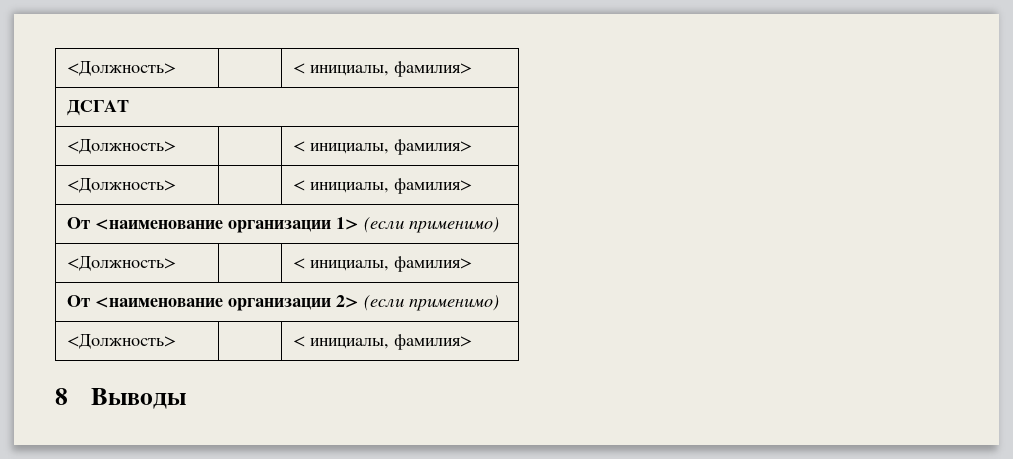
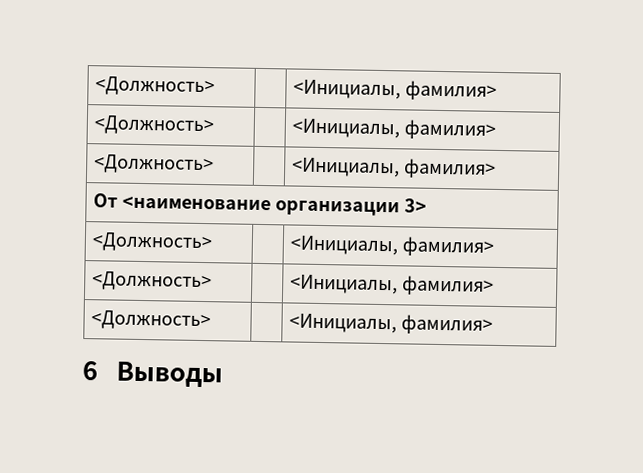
[67,61,177,76] [293,61,473,77] [67,100,130,116] [67,139,177,154] [293,139,473,155] [67,178,177,193] [293,178,473,194] [67,217,500,233] [67,256,177,271] [293,256,473,272] [67,295,500,311] [67,334,177,349] [293,334,473,350] [55,388,68,405] <Должность> | | < инициалы, фамилия> // ДСГАТ // <Должность> | | < инициалы, фамилия> // <Должность> | | < инициалы, фамилия> // От <наименование организации 1> (если применимо) // <Должность> | | < инициалы, фамилия> // От <наименование организации 2> (если применимо) // <Должность> | | < инициалы, фамилия> // 8 -> [95,76,216,97] [293,79,497,101] [94,115,215,136] [292,118,496,140] [94,154,215,175] [292,157,496,179] [93,193,427,217] [92,232,214,253] [290,235,495,257] [92,271,213,292] [290,274,494,296] [91,310,212,331] [289,313,493,335] [82,361,98,381] <Должность> | | <Инициалы, фамилия> // <Должность> | | <Инициалы, фамилия> // <Должность> | | <Инициалы, фамилия> // От <наименование организации 3> // <Должность> | | <Инициалы, фамилия> // <Должность> | | <Инициалы, фамилия> // <Должность> | | <Инициалы, фамилия> // 6

